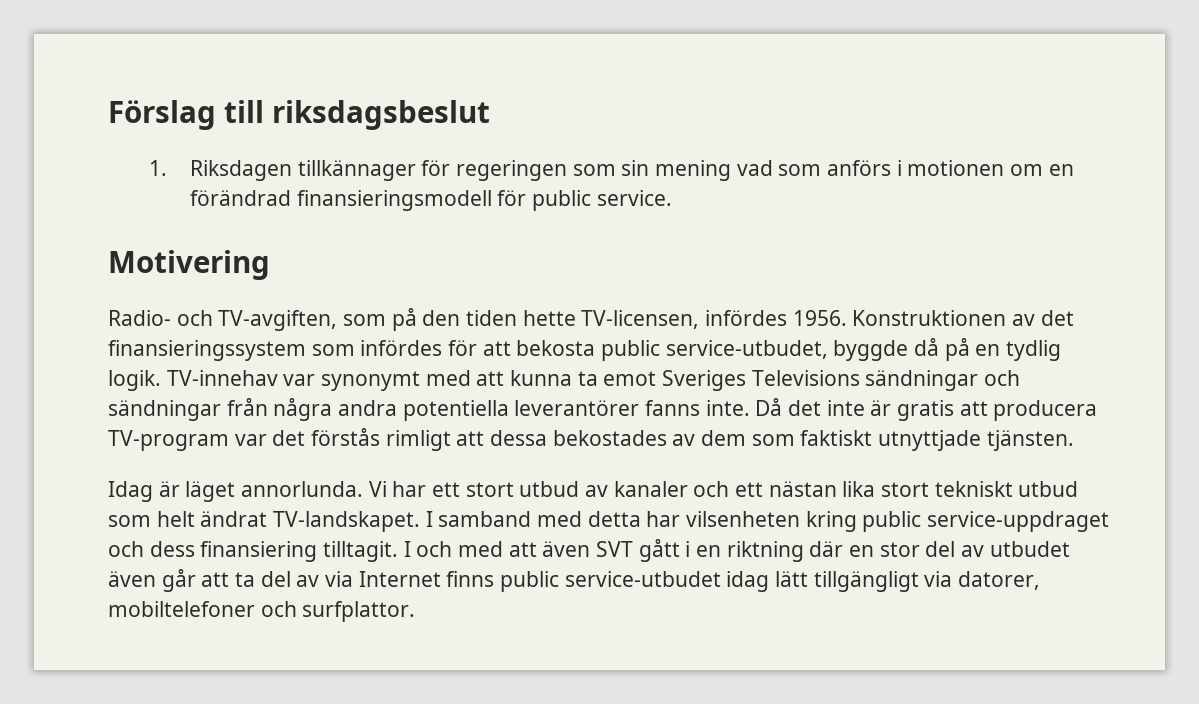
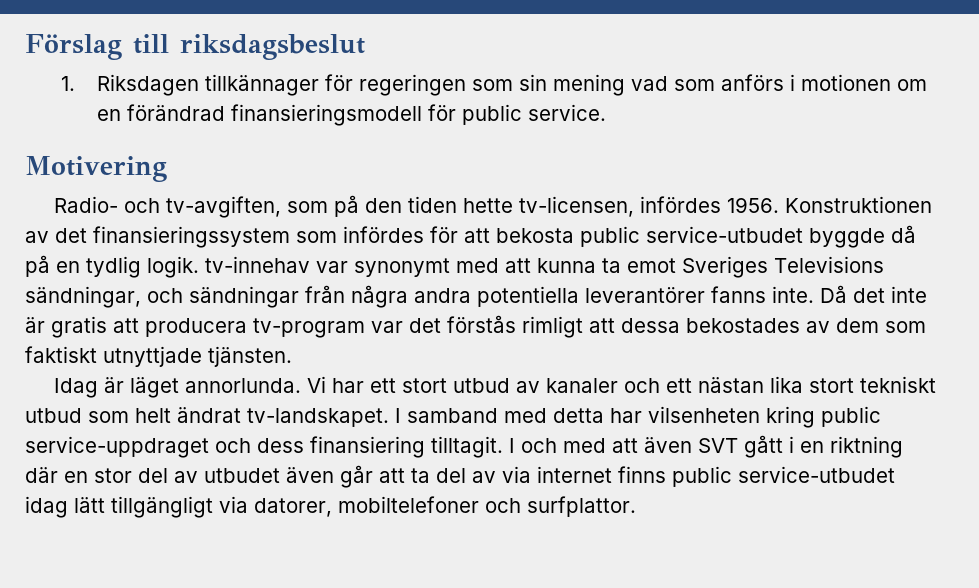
[218,310,338,331] TV-avgiften, -> [166,196,282,218] tv-avgiften,
[581,310,700,329] TV-licensen, -> [519,196,635,217] tv-licensen,
[665,340,828,359] service-utbudet, -> [646,226,803,243] service-utbudet
[166,370,278,386] TV-innehav -> [205,256,310,273] tv-innehav
[865,370,979,391] sändningar -> [25,286,141,308] sändningar,
[108,430,229,451] TV-program -> [253,318,365,338] tv-program
[273,511,421,532] TV-landskapet. -> [247,408,389,427] tv-landskapet.
[358,571,441,587] Internet -> [537,466,612,483] internet

